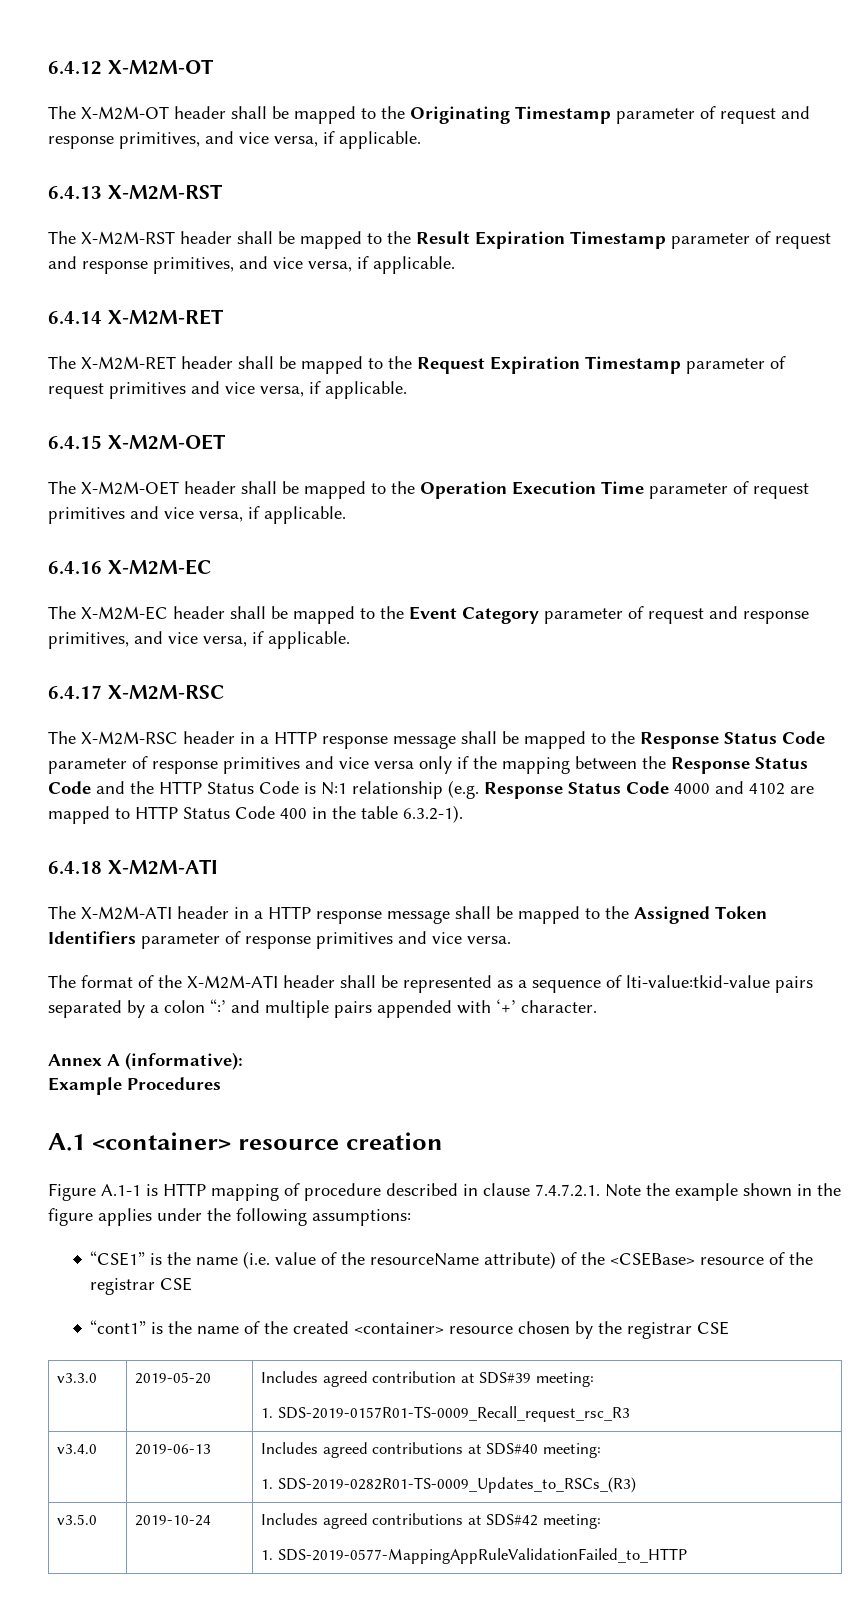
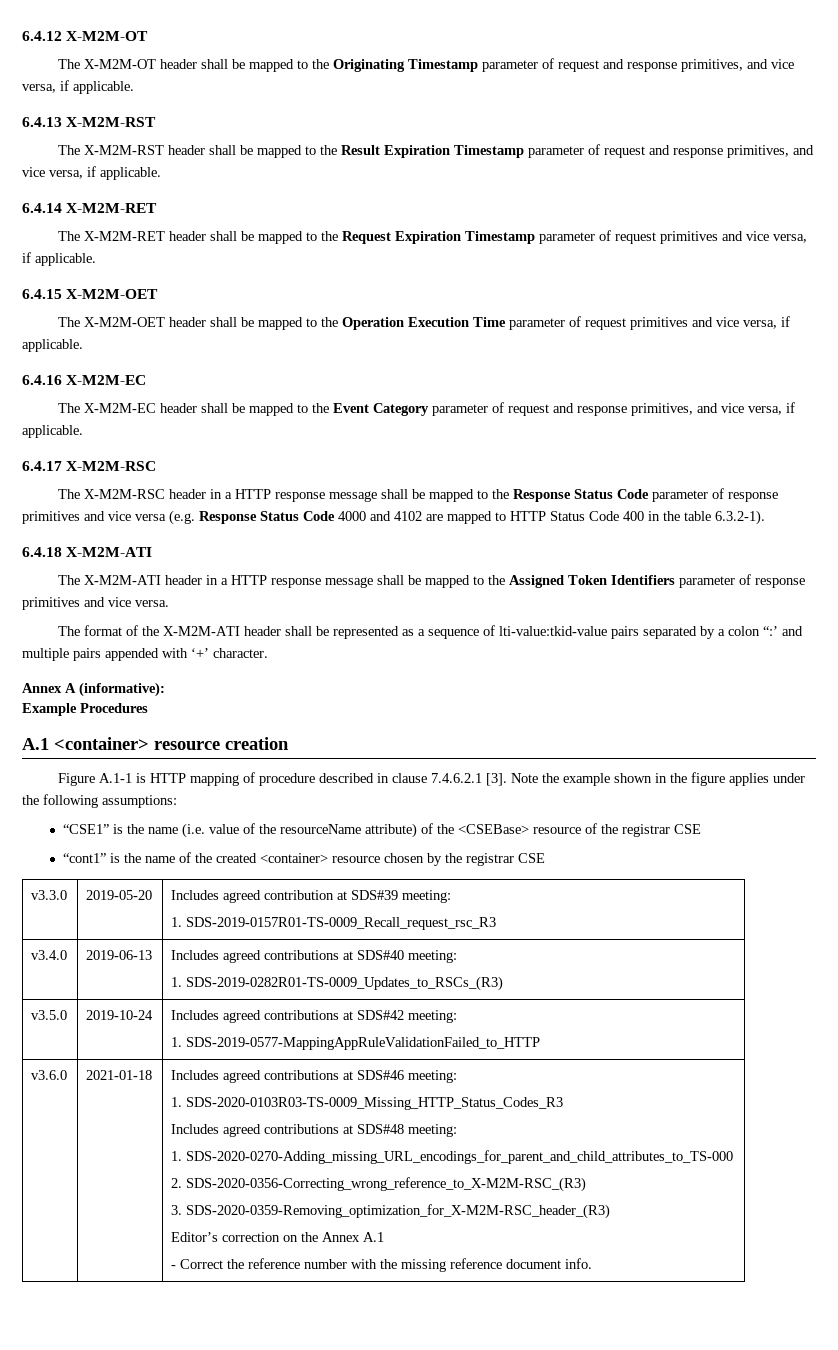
[419,756,808,774] [48,781,443,799] only if the mapping between the Response Status Code and the HTTP Status Code is N:1 relationship -> (166, 517) none
[535,1184,600,1197] 7.4.7.2.1. -> [431,773,508,786] 7.4.6.2.1 [3].
(687, 1556) none -> [31,1070,68,1080] [86,1070,153,1080] [171,1070,458,1083] [171,1097,564,1110] [171,1124,458,1137] [171,1150,734,1164] [171,1177,587,1192] [171,1204,611,1219] [171,1232,385,1242] [171,1258,593,1272] // v3.6.0 | 2021-01-18 | Includes agreed contributions at SDS#46 meeting: // 1. SDS-2020-0103R03-TS-0009_Missing_HTTP_Status_Codes_R3 // Includes agreed contributions at SDS#48 meeting: // 1. SDS-2020-0270-Adding_missing_URL_encodings_for_parent_and_child_attributes_to_TS-000 // 2. SDS-2020-0356-Correcting_wrong_reference_to_X-M2M-RSC_(R3) // 3. SDS-2020-0359-Removing_optimization_for_X-M2M-RSC_header_(R3) // Editor’s correction on the Annex A.1 // - Correct the reference number with the missing reference document info.

